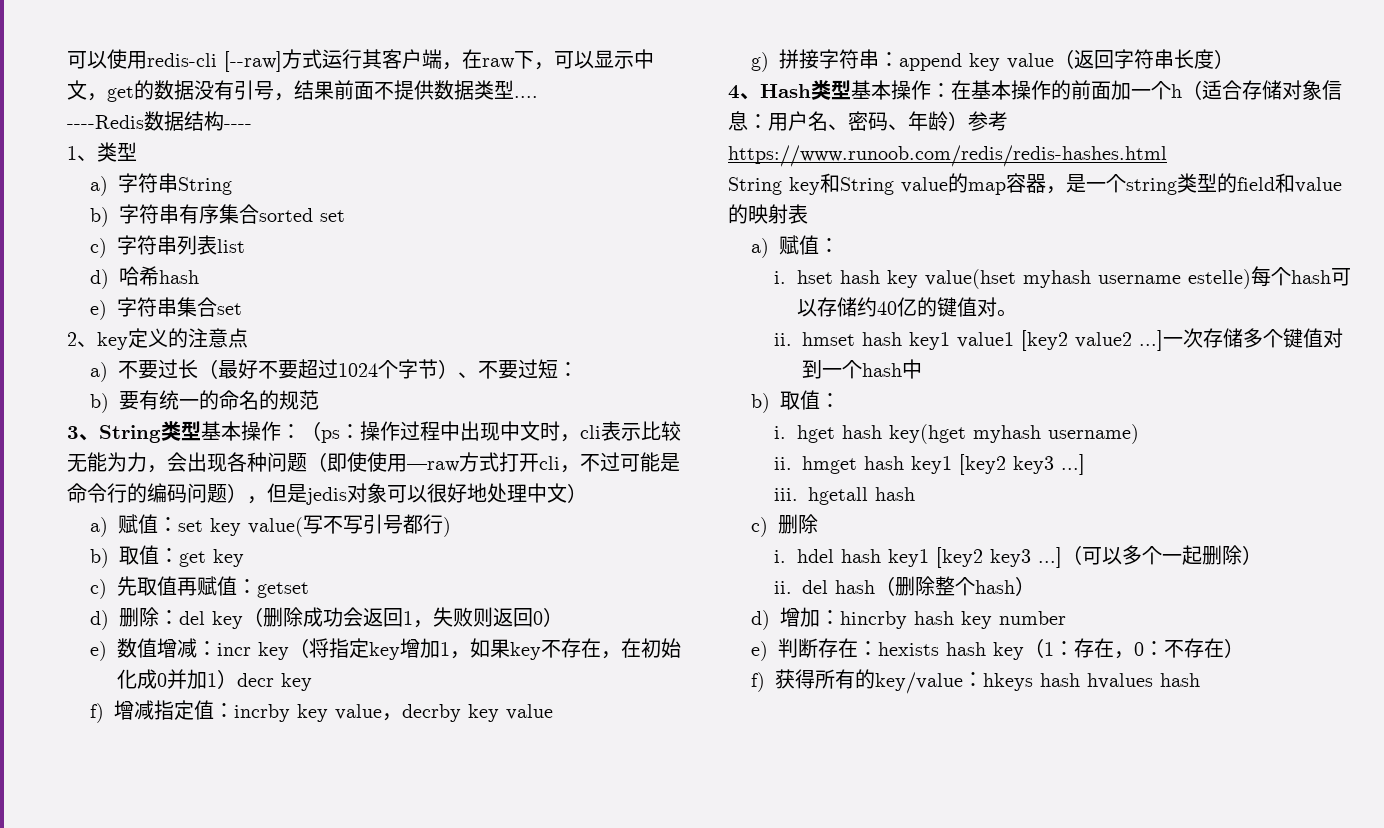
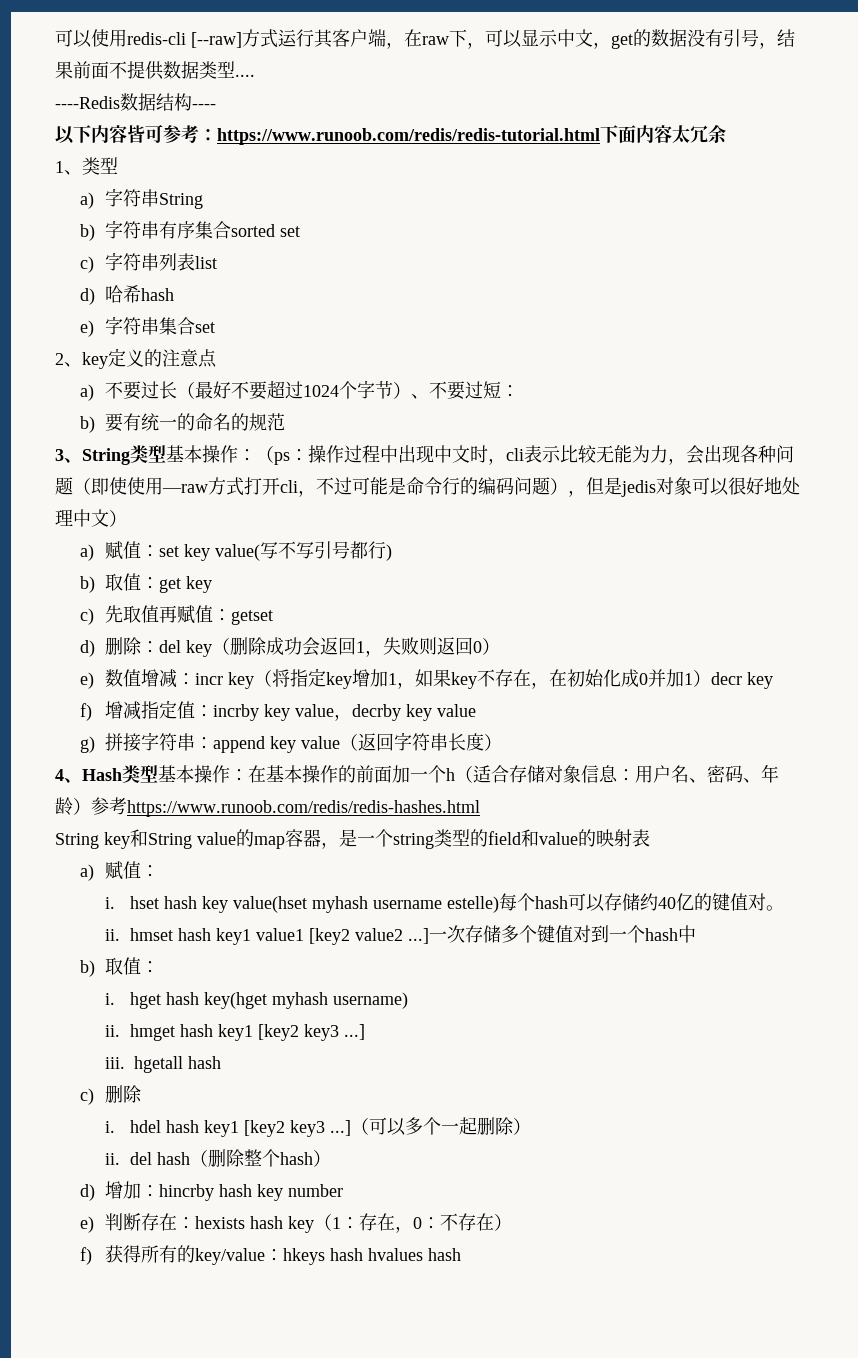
(252, 126) none -> [55,124,727,145] // 以下内容皆可参考：https://www.runoob.com/redis/redis-tutorial.html下面内容太冗余

